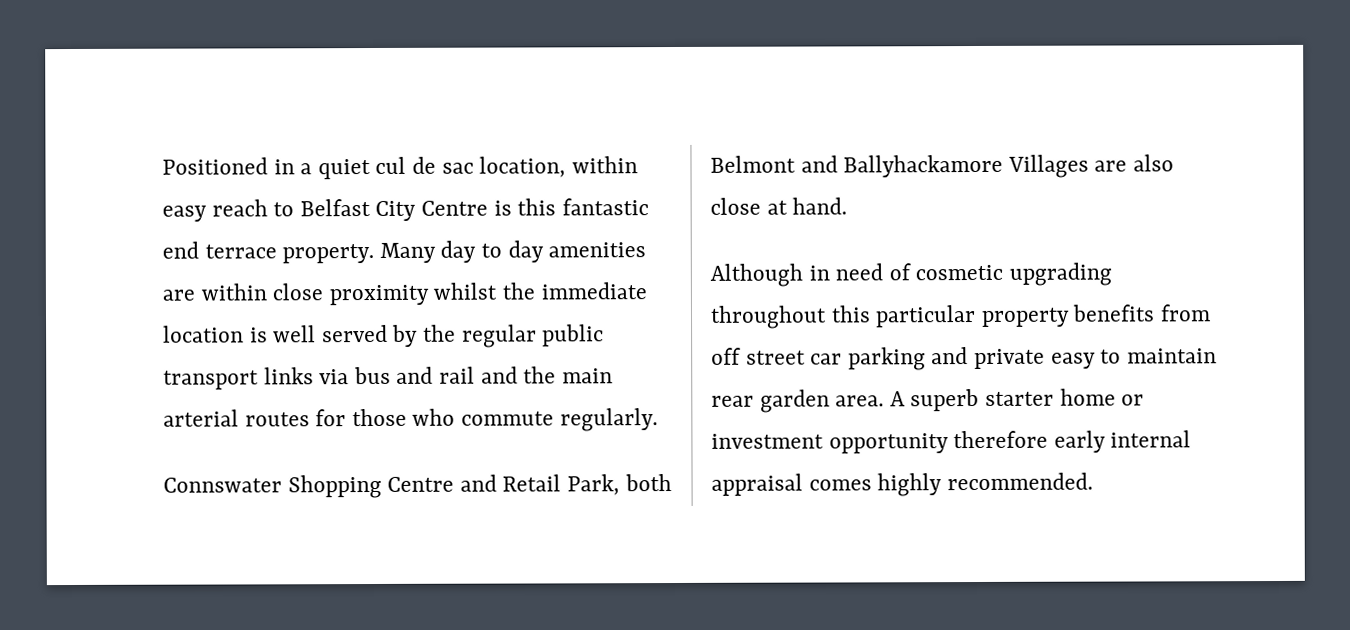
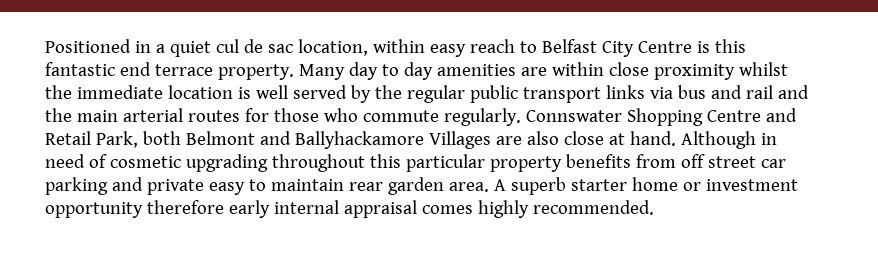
(658, 420) // -> (521, 117) none
(848, 206) // -> (676, 138) none

